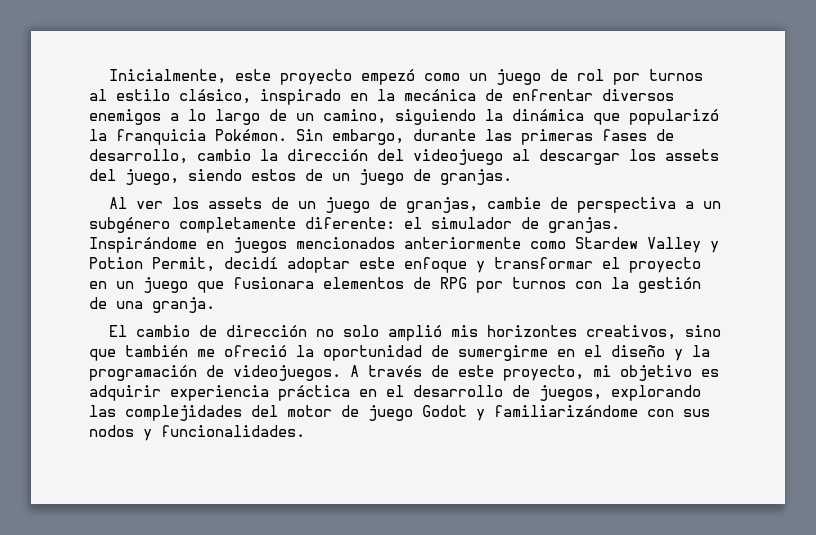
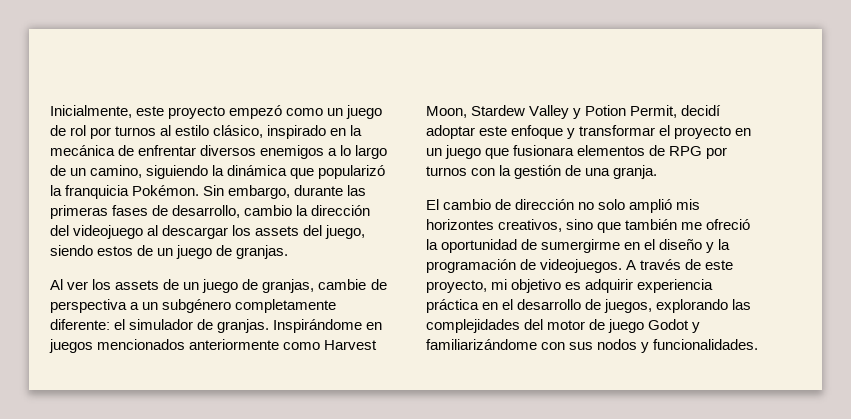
(566, 245) none -> [324,340,378,350] [426,106,467,118] Harvest Moon,

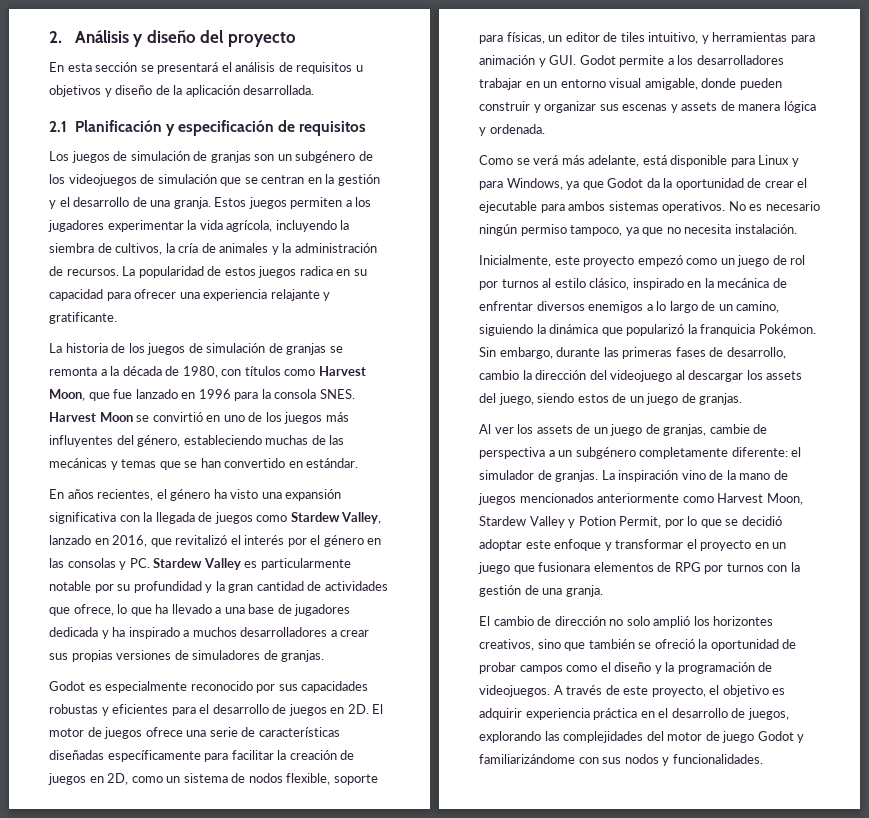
(50, 111) none -> [49,30,297,47] [49,62,363,74] [49,85,315,97] [49,120,367,136] [49,151,373,163] [49,174,380,186] [49,197,372,209] [48,220,350,232] [49,243,377,255] [49,266,367,278] [49,289,331,301] [49,312,117,324] [49,343,343,355] [49,366,366,378] [49,389,355,401] [49,412,349,424] [49,435,345,447] [49,458,359,470] [49,489,342,501] [49,512,382,524] [49,535,382,547] [49,558,351,570] [49,581,388,593] [49,604,351,616] [49,627,370,639] [49,650,325,662] [49,681,369,693] [49,704,384,716] [49,727,340,739] [49,750,355,762] [48,773,378,785] [479,32,815,44] [479,55,784,67] [479,78,782,90] [479,101,816,113] [479,124,545,136] [479,155,799,167] [479,178,808,190] [479,201,820,213] [479,224,797,236] 2. Análisis y diseño del proyecto // En esta sección se presentará el análisis de requisitos u objetivos y diseño de la aplicación desarrollada. // 2.1 Planificación y especificación de requisitos // Los juegos de simulación de granjas son un subgénero de los videojuegos de simulación que se centran en la gestión y el desarrollo de una granja. Estos juegos permiten a los jugadores experimentar la vida agrícola, incluyendo la siembra de cultivos, la cría de animales y la administración de recursos. La popularidad de estos juegos radica en su capacidad para ofrecer una experiencia relajante y gratificante. // La historia de los juegos de simulación de granjas se remonta a la década de 1980, con títulos como Harvest Moon, que fue lanzado en 1996 para la consola SNES. Harvest Moon se convirtió en uno de los juegos más influyentes del género, estableciendo muchas de las mecánicas y temas que se han convertido en estándar. // En años recientes, el género ha visto una expansión significativa con la llegada de juegos como Stardew Valley, lanzado en 2016, que revitalizó el interés por el género en las consolas y PC. Stardew Valley es particularmente notable por su profundidad y la gran cantidad de actividades que ofrece, lo que ha llevado a una base de jugadores dedicada y ha inspirado a muchos desarrolladores a crear sus propias versiones de simuladores de granjas. // Godot es especialmente reconocido por sus capacidades robustas y eficientes para el desarrollo de juegos en 2D. El motor de juegos ofrece una serie de características diseñadas específicamente para facilitar la creación de juegos en 2D, como un sistema de nodos flexible, soporte para físicas, un editor de tiles intuitivo, y herramientas para animación y GUI. Godot permite a los desarrolladores trabajar en un entorno visual amigable, donde pueden construir y organizar sus escenas y assets de manera lógica y ordenada. // Como se verá más adelante, está disponible para Linux y para Windows, ya que Godot da la oportunidad de crear el ejecutable para ambos sistemas operativos. No es necesario ningún permiso tampoco, ya que no necesita instalación. //
[273,319,383,333] Inspirándome en -> [601,470,788,482] La inspiración vino de la mano de
[681,105,722,116] decidí -> [664,516,782,528] por lo que se decidió
[676,199,701,210] mis -> [693,616,710,626] los
[681,222,703,230] me -> [638,642,652,649] se
[541,239,641,253] sumergirme en -> [479,662,598,674] probar campos como
[491,279,508,290] mi -> [709,685,720,695] el

